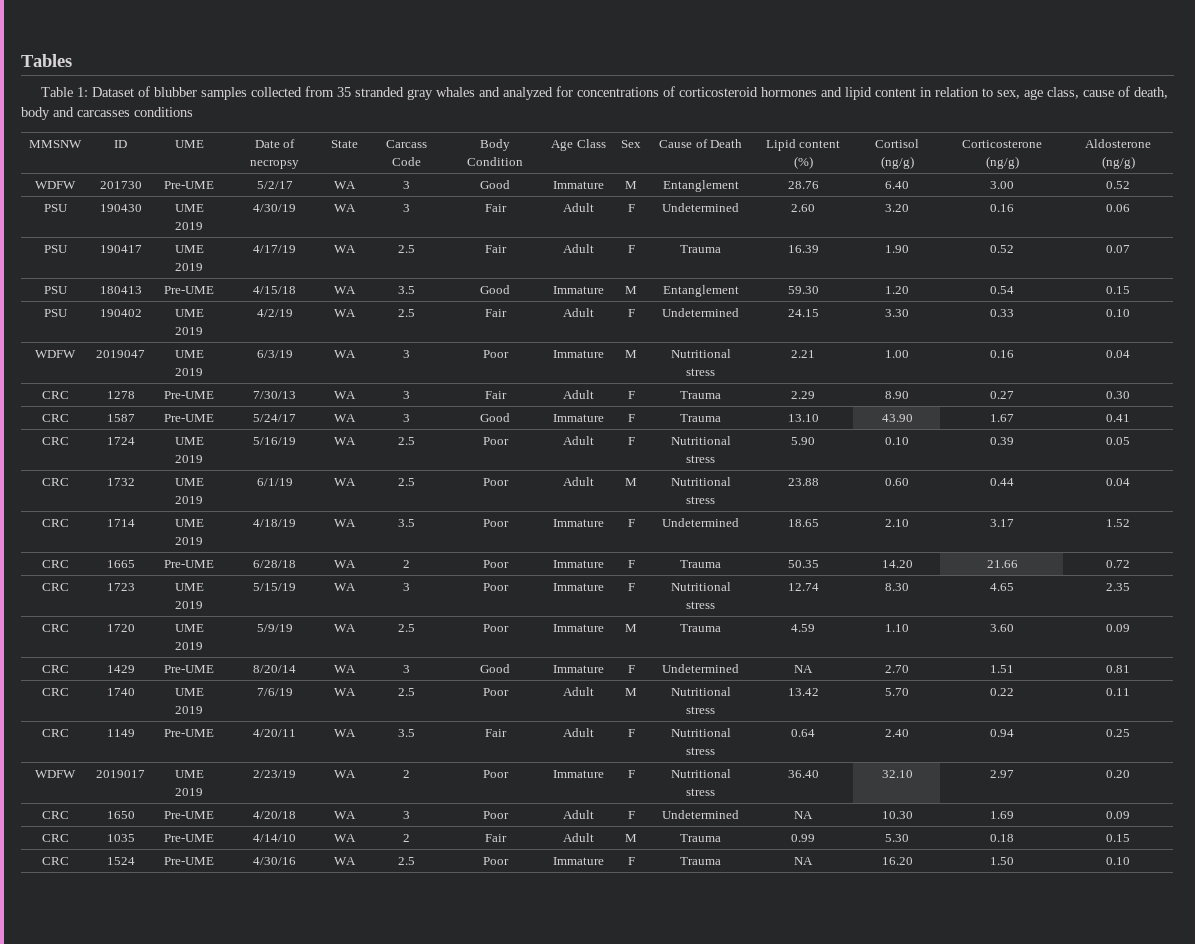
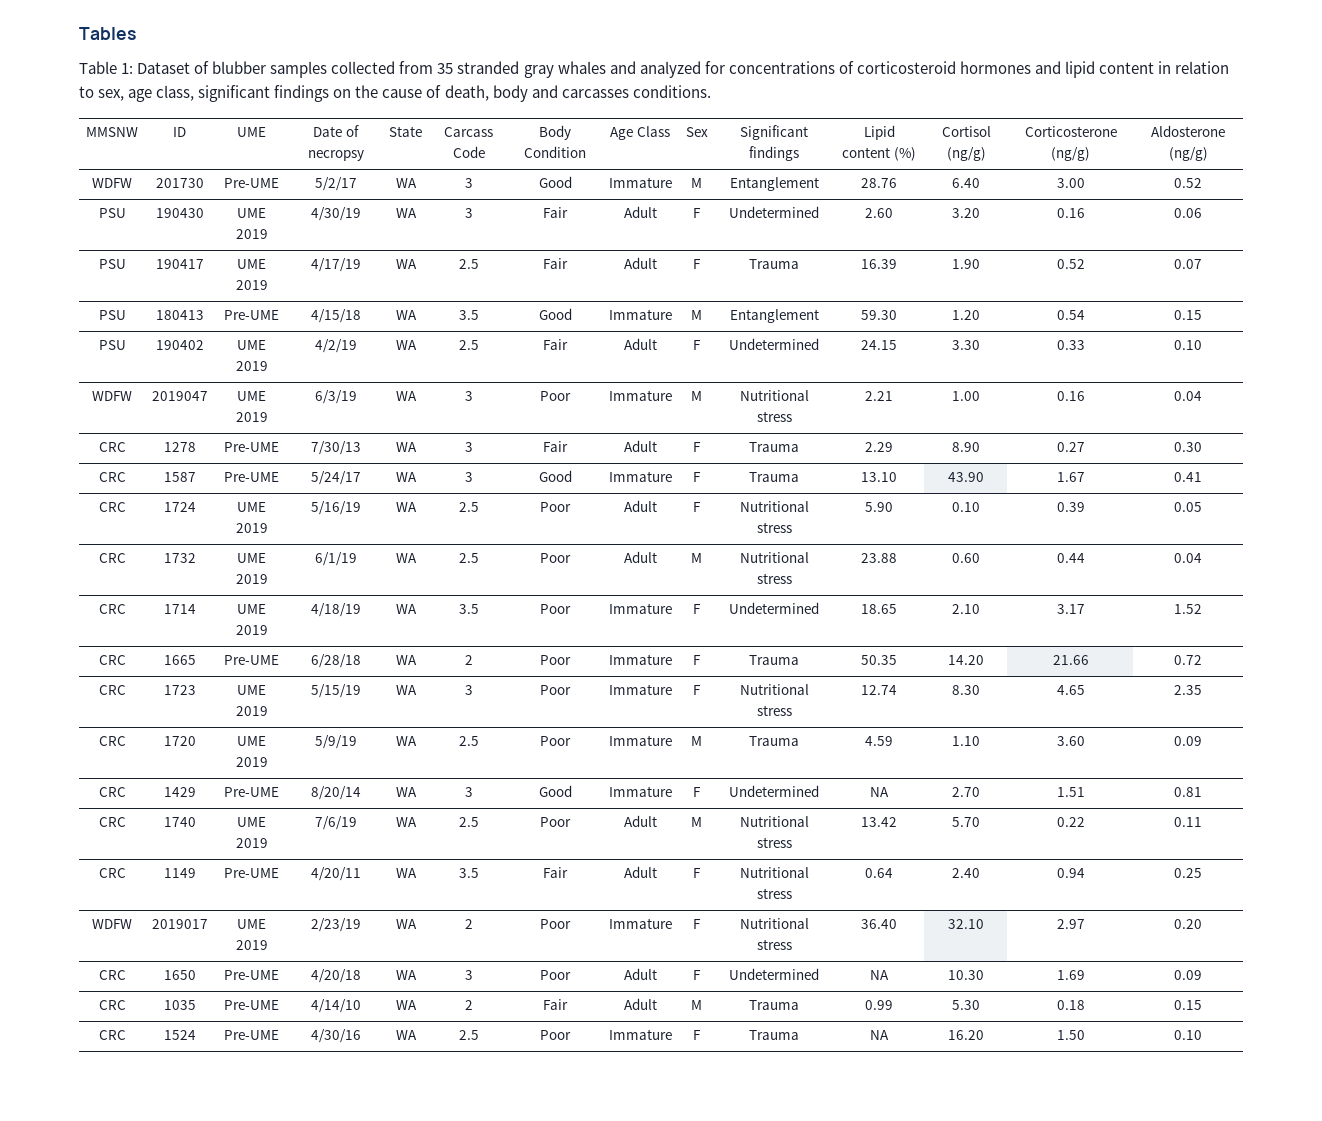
(1079, 93) none -> [198,85,379,102] significant findings on the
[134,107,193,117] conditions -> [632,85,711,98] conditions.
[658,139,743,148] Cause of Death -> [740,125,808,140] [749,146,799,161] Significant findings

